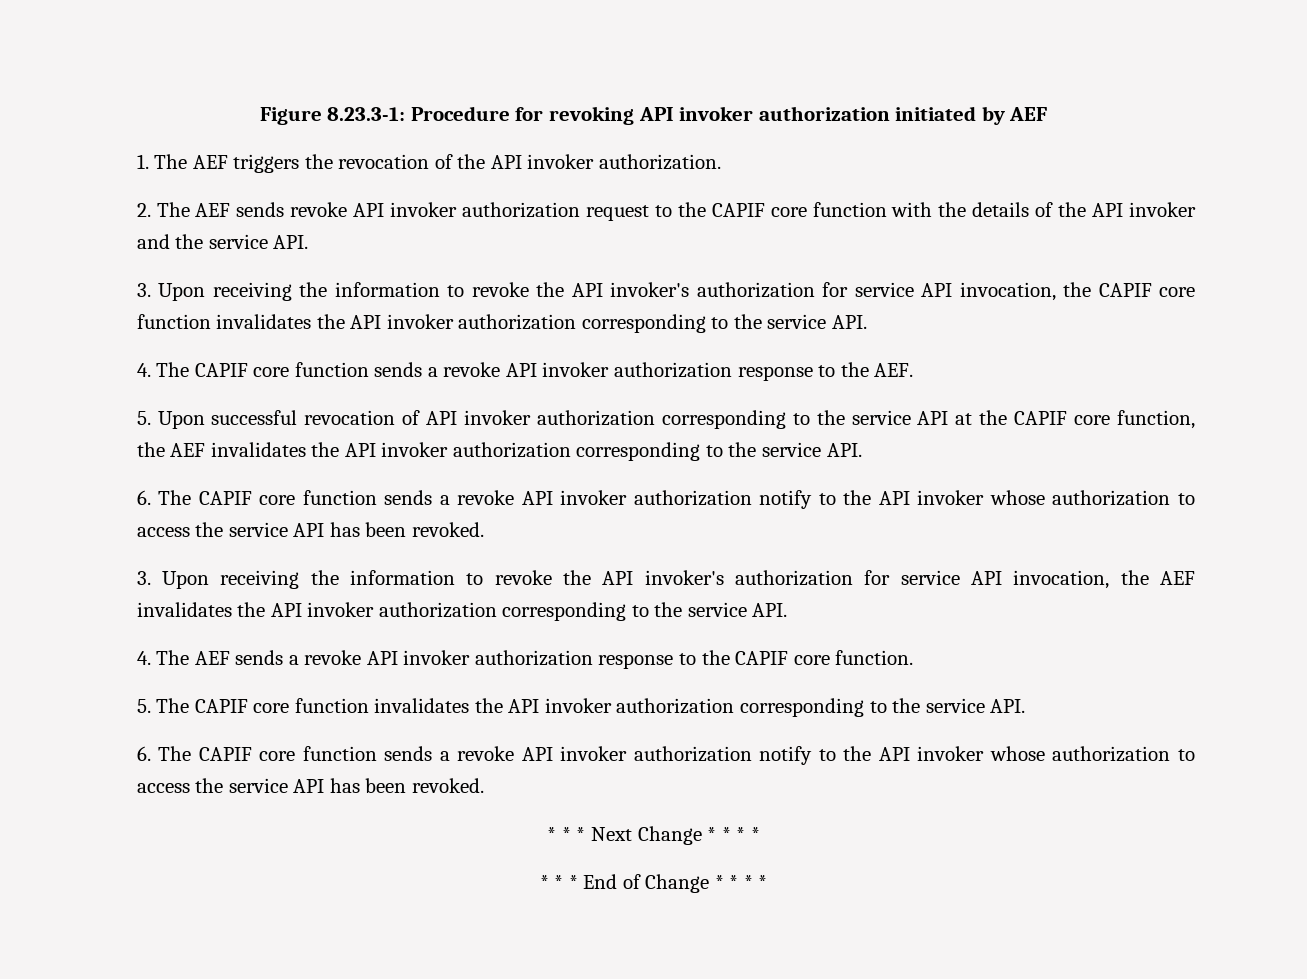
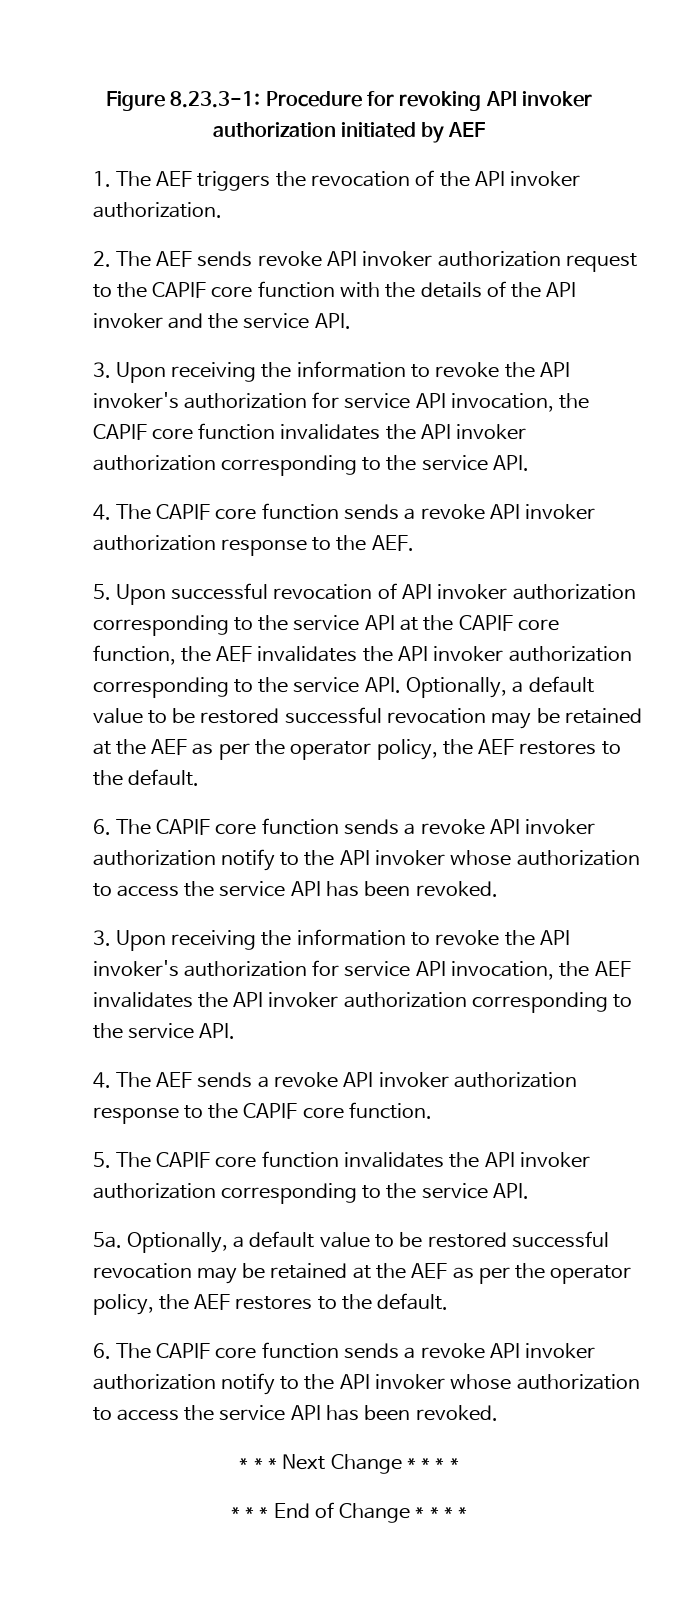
(862, 450) none -> [406,676,594,698] [92,707,642,729] [92,739,621,760] [92,769,199,786] Optionally, a default value to be restored successful revocation may be retained at the AEF as per the operator policy, the AEF restores to the default.
(1026, 706) none -> [92,1231,609,1253] [92,1263,632,1284] [92,1293,449,1315] // 5a. Optionally, a default value to be restored successful revocation may be retained at the AEF as per the operator policy, the AEF restores to the default.

